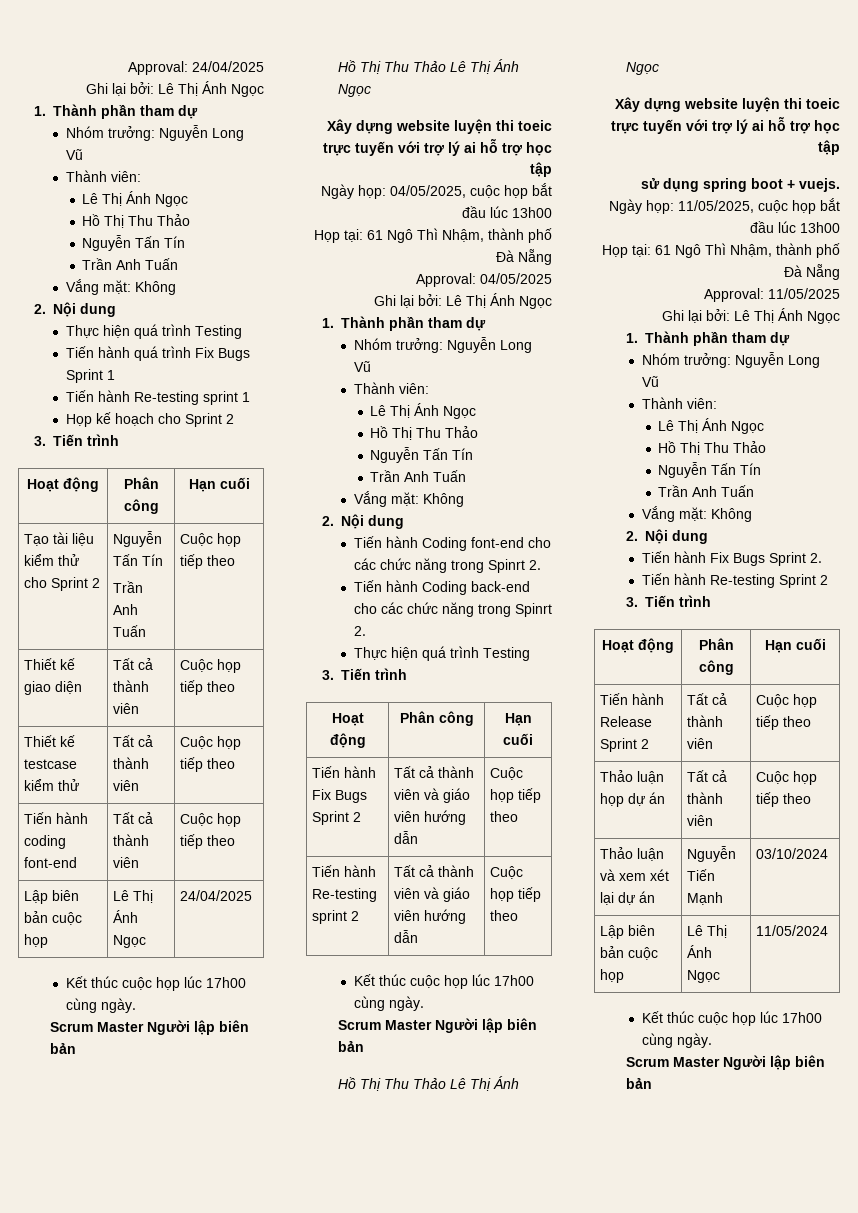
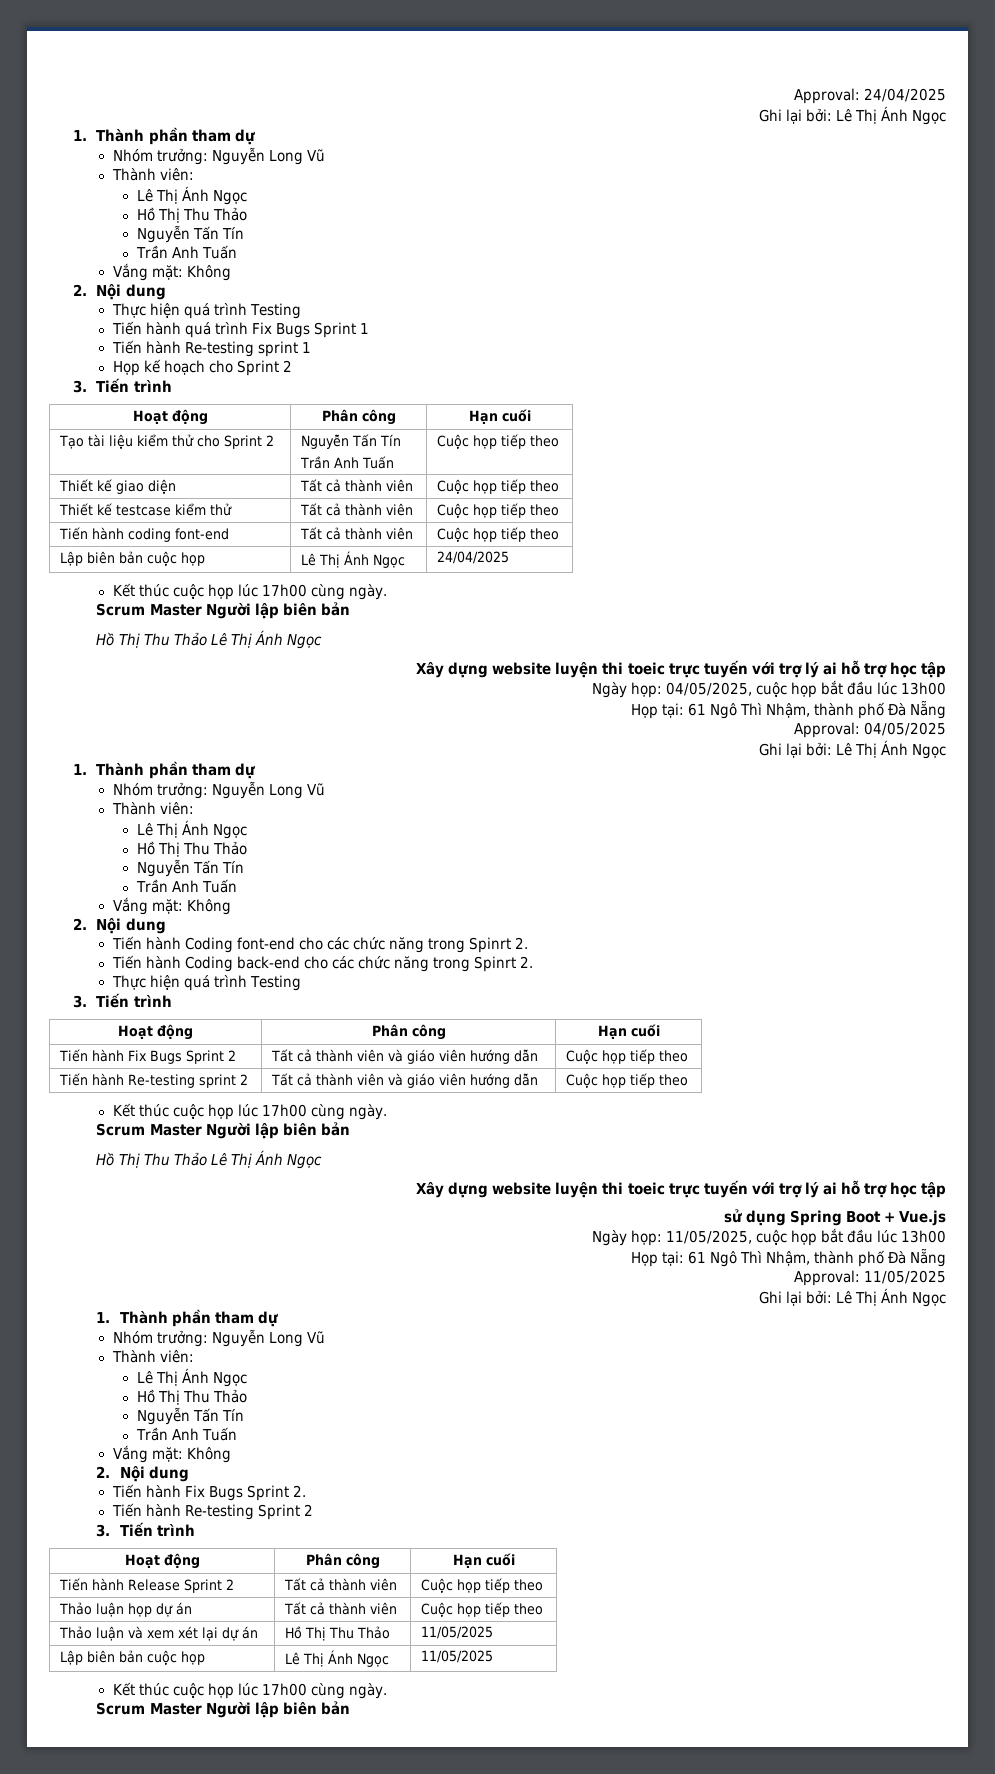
[703,178,840,192] spring boot + vuejs. -> [789,1210,946,1226] Spring Boot + Vue.js
[687,846,737,862] [687,869,716,881] [687,892,724,905] [756,848,829,859] [600,925,656,939] [600,946,659,960] [600,969,625,983] [687,925,728,938] [687,945,713,958] [687,970,721,983] [756,925,829,936] Nguyễn Tiến Mạnh | 03/10/2024 // Lập biên bản cuộc họp | Lê Thị Ánh Ngọc | 11/05/2024 -> [284,1626,390,1641] [420,1626,493,1639] [59,1650,205,1665] [284,1650,389,1667] [420,1650,493,1663] Hồ Thị Thu Thảo | 11/05/2025 // Lập biên bản cuộc họp | Lê Thị Ánh Ngọc | 11/05/2025

